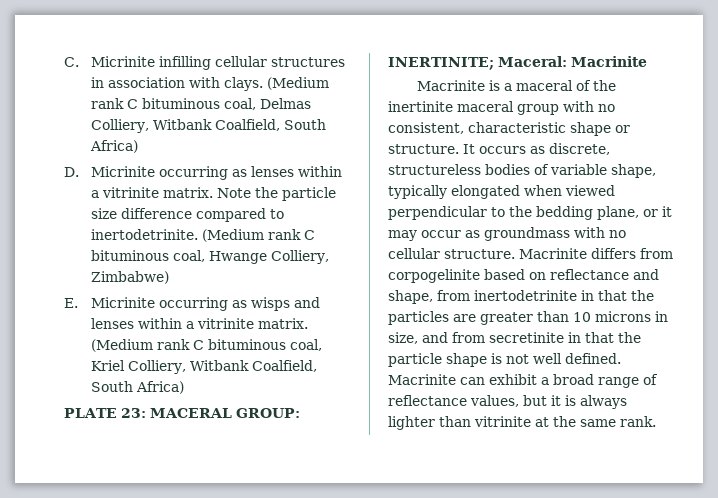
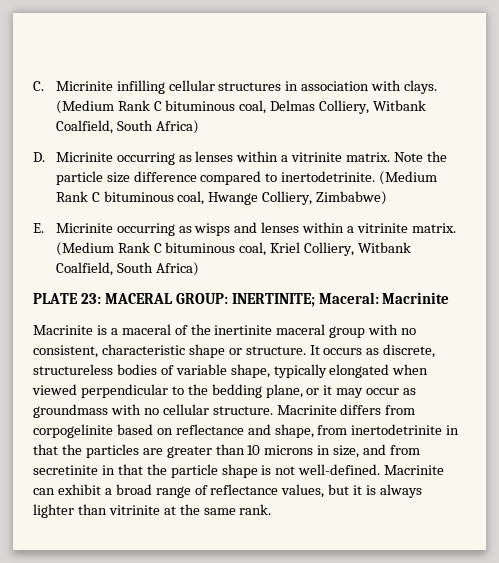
[90,98,124,109] rank -> [117,100,150,111] Rank
[267,229,301,240] rank -> [55,191,88,202] Rank
[156,339,190,350] rank -> [117,242,150,253] Rank
[533,353,621,364] well defined. -> [298,464,381,475] well-defined.

